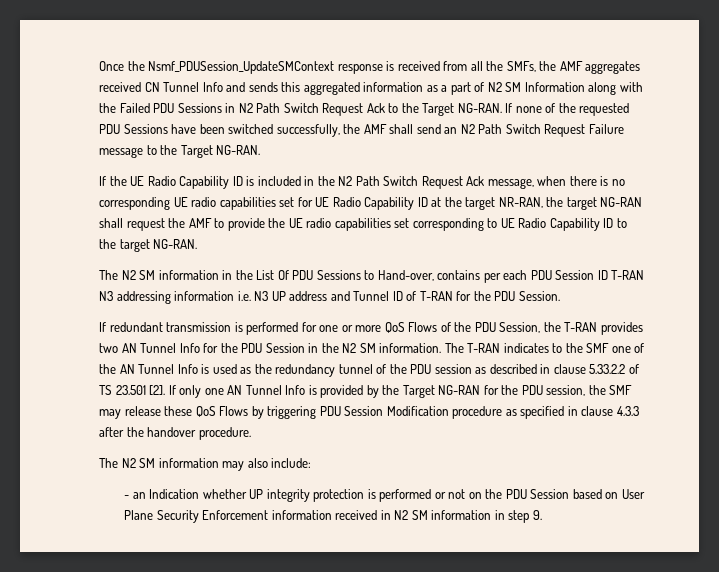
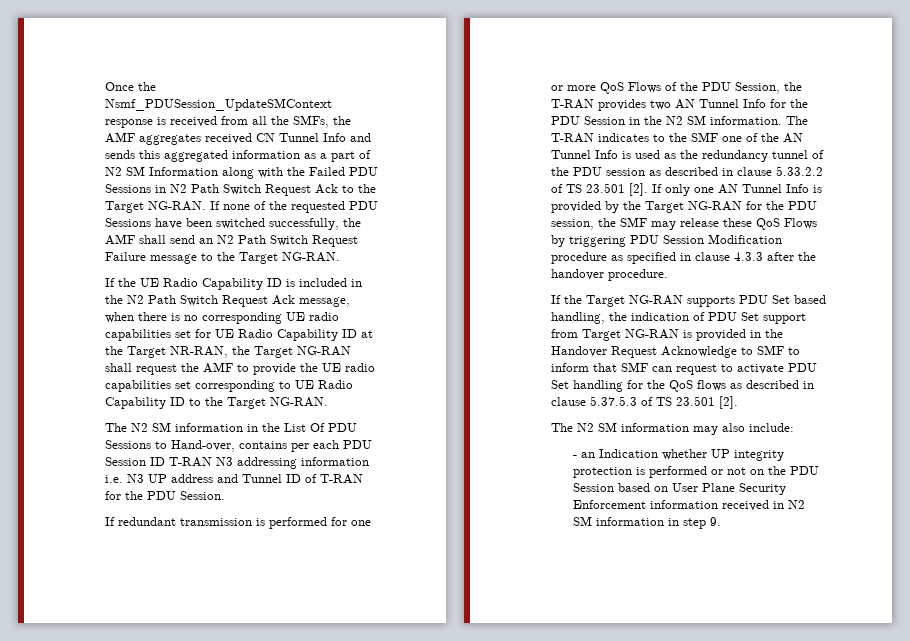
[465,197,496,210] target -> [127,346,167,358] Target
[566,197,597,210] target -> [254,346,294,358] Target
[119,239,150,252] target -> [227,397,267,409] Target
(251, 433) none -> [551,295,827,307] [551,312,807,324] [551,329,784,341] [551,345,801,358] [551,362,818,375] [551,380,815,392] [551,396,739,409] // If the Target NG-RAN supports PDU Set based handling, the indication of PDU Set support from Target NG-RAN is provided in the Handover Request Acknowledge to SMF to inform that SMF can request to activate PDU Set handling for the QoS flows as described in clause 5.37.5.3 of TS 23.501 [2].

